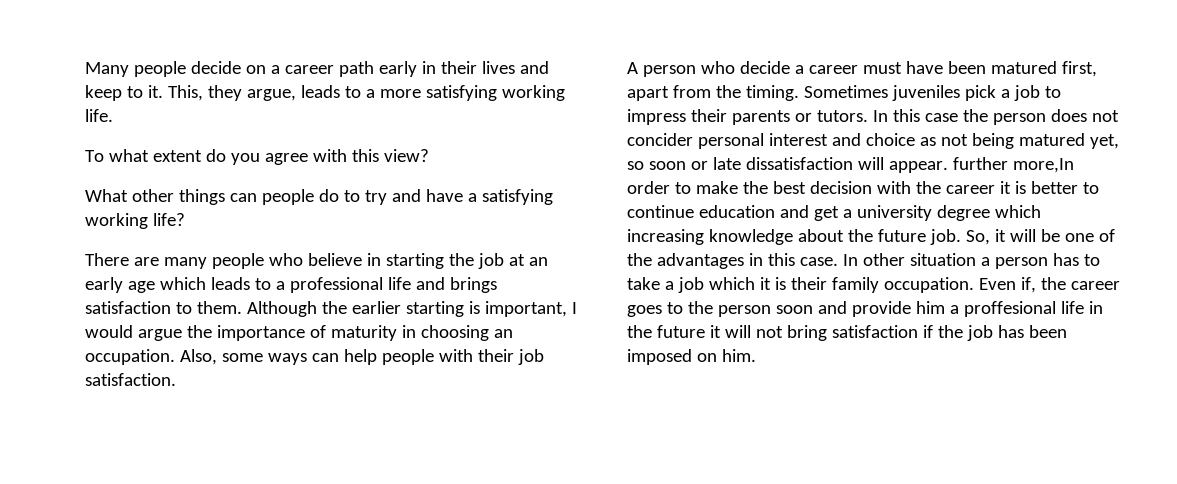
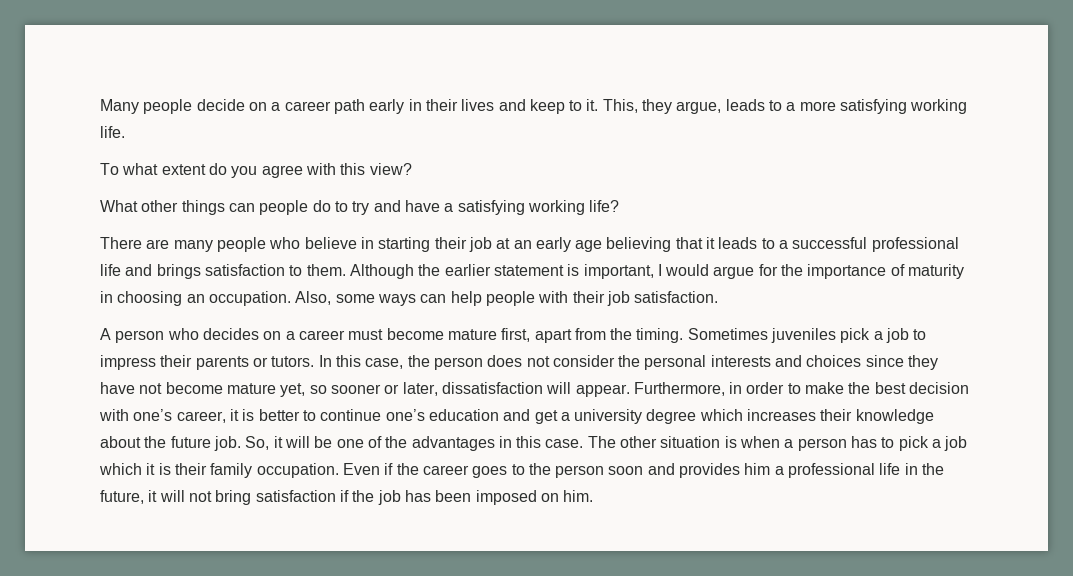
[448,253,474,266] the -> [434,237,467,249] their
[159,277,285,290] which leads to a -> [606,237,868,252] believing that it leads to a successful
[405,301,464,317] starting -> [493,265,564,276] statement
(182, 335) none -> [758,264,778,276] for
[739,61,790,74] decide -> [202,328,282,340] decides on
[905,61,1057,74] have been matured -> [386,328,497,340] become mature
[924,113,958,122] case -> [365,358,404,369] case,
[627,133,1119,149] [627,157,741,170] concider personal interest and choice as not being matured yet, so soon or late -> [552,355,939,370] [100,382,438,397] consider the personal interests and choices since they have not become mature yet, so sooner or later,
[952,157,1074,173] further more,In -> [633,382,743,396] Furthermore, in
[915,181,995,194] the career -> [133,409,226,423] one’s career,
(694, 211) none -> [385,409,425,421] one’s
[627,229,704,245] increasing -> [747,409,853,421] increases their
[842,254,858,266] In -> [587,436,616,448] The
(976, 259) none -> [724,436,781,448] is when
[627,277,660,290] take -> [898,436,929,451] pick
[1020,277,1036,293] if, -> [384,463,394,475] if
[851,301,911,317] provide -> [679,463,741,478] provides
[963,301,1056,317] proffesional -> [788,463,876,478] professional
[656,325,705,338] future -> [100,490,144,504] future,

